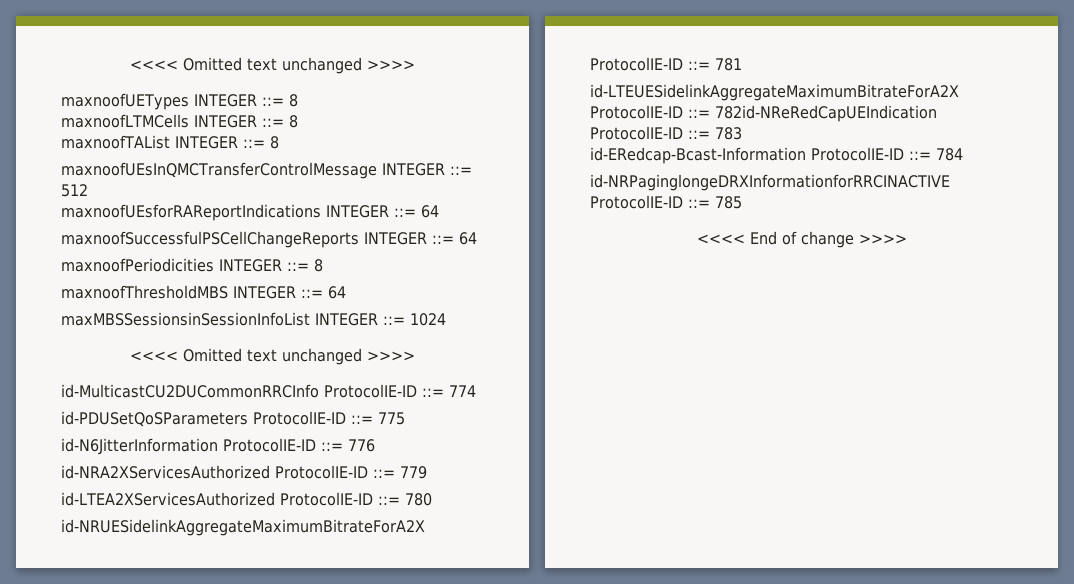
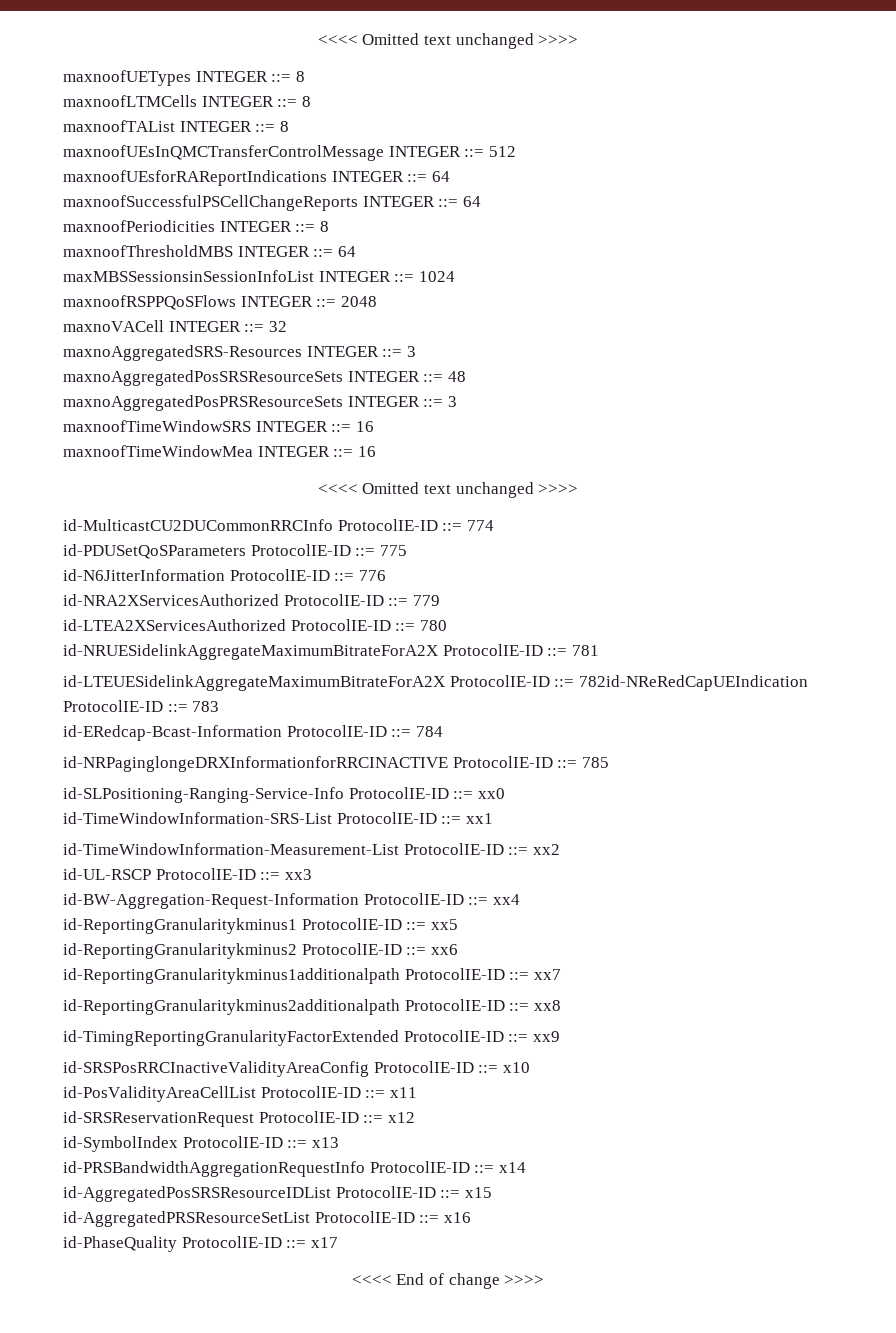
(446, 319) none -> [63,295,377,310] [63,320,287,332] [63,345,416,361] [63,370,466,386] [63,395,457,411] [63,420,374,432] [63,445,376,457] // maxnoofRSPPQoSFlows INTEGER ::= 2048 // maxnoVACell INTEGER ::= 32 // maxnoAggregatedSRS-Resources INTEGER ::= 3 // maxnoAggregatedPosSRSResourceSets INTEGER ::= 48 // maxnoAggregatedPosPRSResourceSets INTEGER ::= 3 // maxnoofTimeWindowSRS INTEGER ::= 16 // maxnoofTimeWindowMea INTEGER ::= 16
(742, 202) none -> [63,787,505,803] [63,812,493,824] [63,843,560,855] [63,868,312,880] [63,893,520,909] [63,918,458,934] [63,943,458,959] [63,968,561,984] [63,999,561,1015] [63,1030,560,1046] [63,1061,530,1077] [63,1086,417,1102] [63,1111,415,1127] [63,1136,339,1152] [63,1161,526,1177] [63,1186,492,1202] [63,1211,471,1227] [63,1236,338,1252] // id-SLPositioning-Ranging-Service-Info ProtocolIE-ID ::= xx0 // id-TimeWindowInformation-SRS-List ProtocolIE-ID ::= xx1 // id-TimeWindowInformation-Measurement-List ProtocolIE-ID ::= xx2 // id-UL-RSCP ProtocolIE-ID ::= xx3 // id-BW-Aggregation-Request-Information ProtocolIE-ID ::= xx4 // id-ReportingGranularitykminus1 ProtocolIE-ID ::= xx5 // id-ReportingGranularitykminus2 ProtocolIE-ID ::= xx6 // id-ReportingGranularitykminus1additionalpath ProtocolIE-ID ::= xx7 // id-ReportingGranularitykminus2additionalpath ProtocolIE-ID ::= xx8 // id-TimingReportingGranularityFactorExtended ProtocolIE-ID ::= xx9 // id-SRSPosRRCInactiveValidityAreaConfig ProtocolIE-ID ::= x10 // id-PosValidityAreaCellList ProtocolIE-ID ::= x11 // id-SRSReservationRequest ProtocolIE-ID ::= x12 // id-SymbolIndex ProtocolIE-ID ::= x13 // id-PRSBandwidthAggregationRequestInfo ProtocolIE-ID ::= x14 // id-AggregatedPosSRSResourceIDList ProtocolIE-ID ::= x15 // id-AggregatedPRSResourceSetList ProtocolIE-ID ::= x16 // id-PhaseQuality ProtocolIE-ID ::= x17

